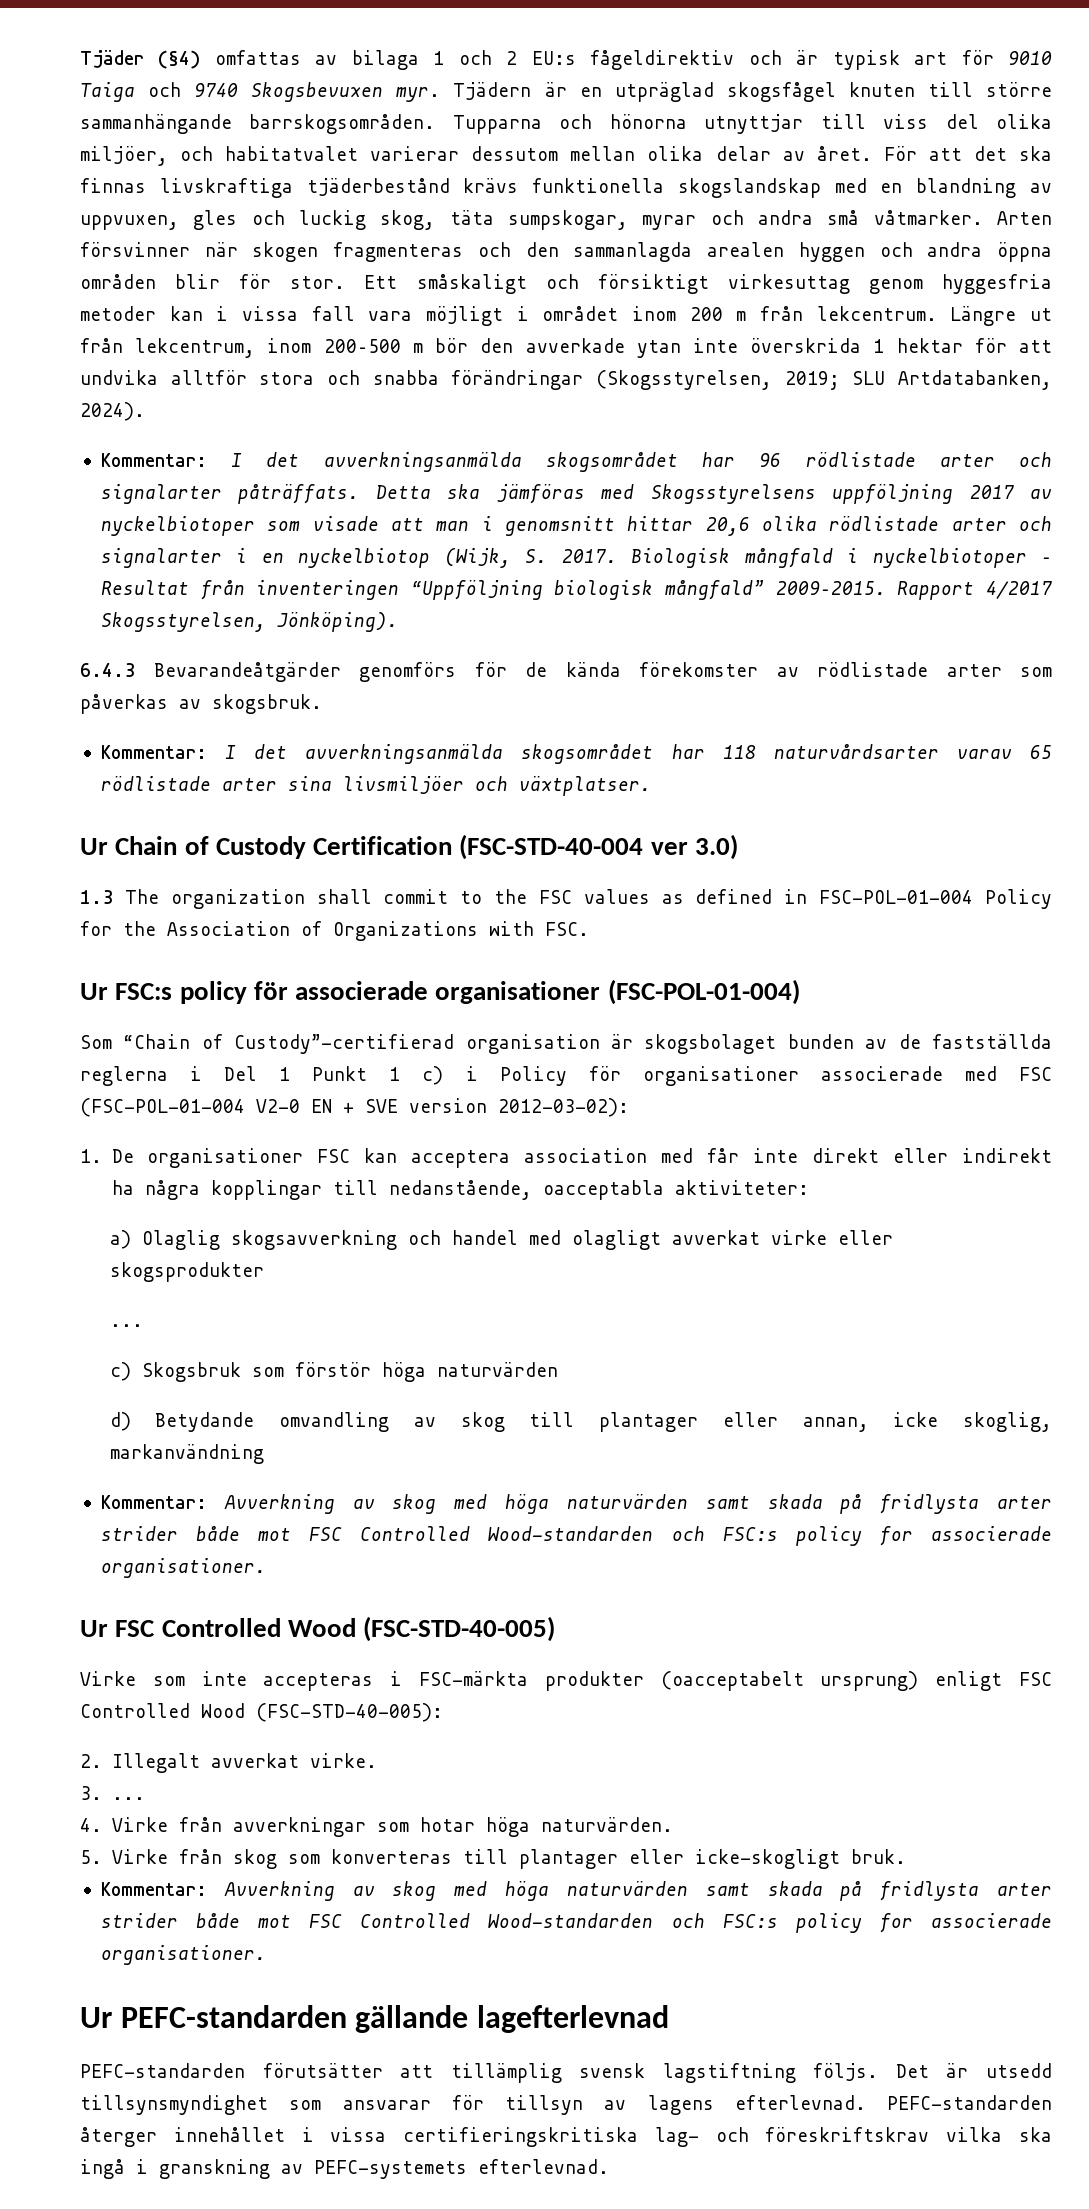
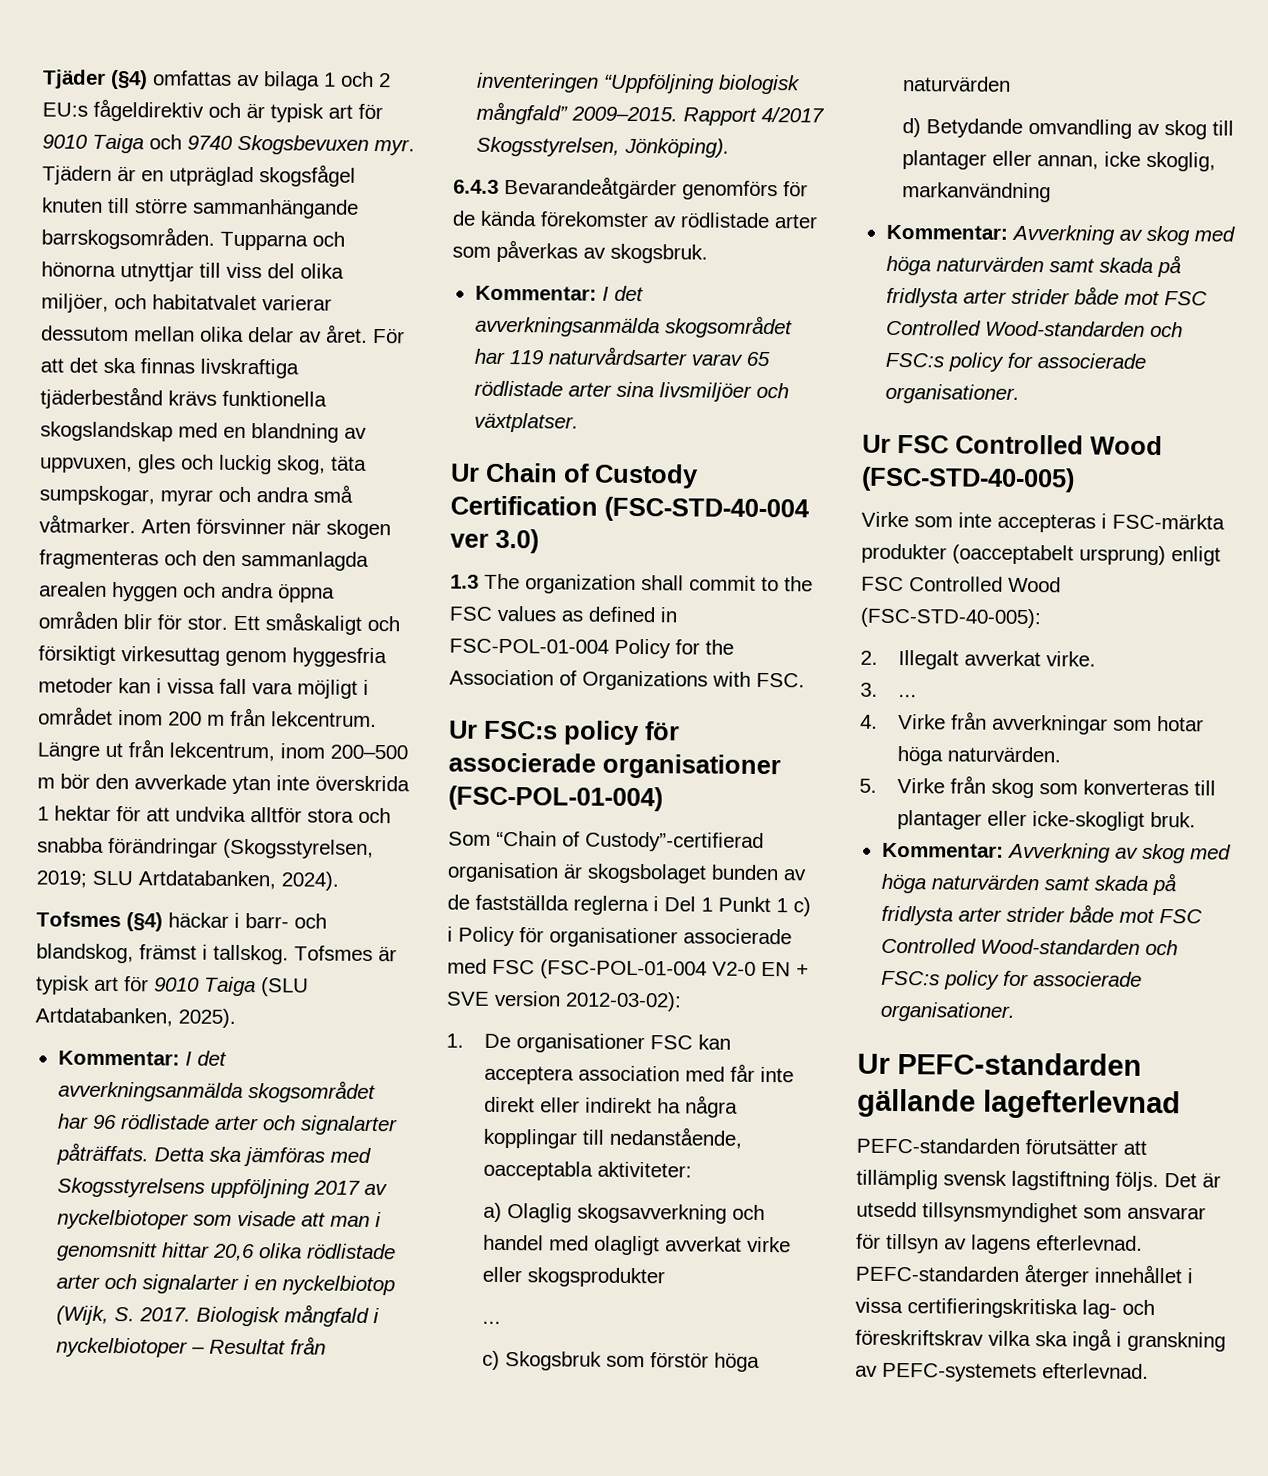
(145, 411) none -> [36,911,327,932] [36,943,397,965] [36,975,309,997] [35,1007,236,1028] // Tofsmes (§4) häckar i barr- och blandskog, främst i tallskog. Tofsmes är typisk art för 9010 Taiga (SLU Artdatabanken, 2025).
[722,745,756,759] 118 -> [508,350,543,365] 119

